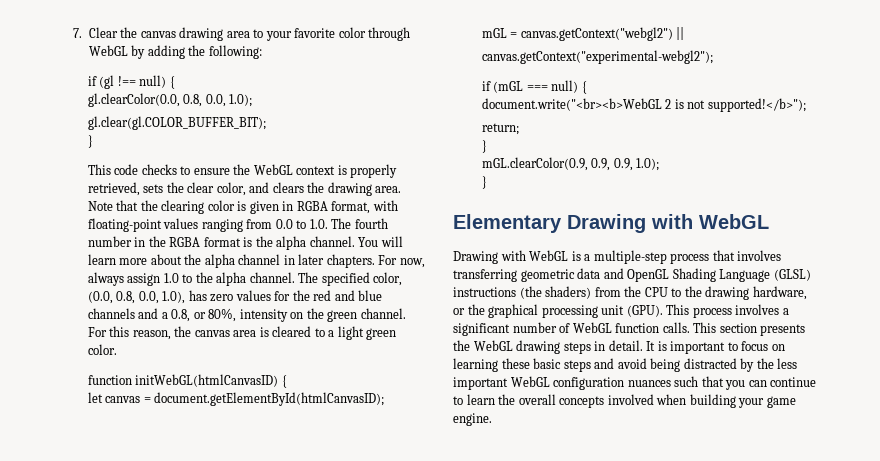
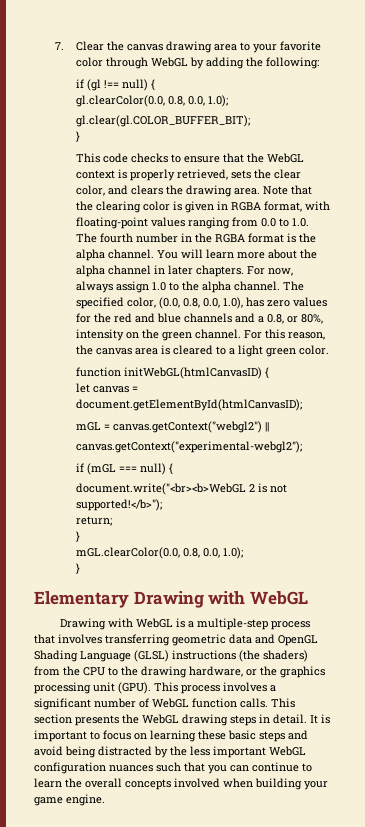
(230, 171) none -> [223,153,245,163] that
[481,157,633,171] mGL.clearColor(0.9, 0.9, 0.9, -> [76,547,221,559] mGL.clearColor(0.0, 0.8, 0.0,
[488,304,539,318] graphical -> [280,666,325,678] graphics

